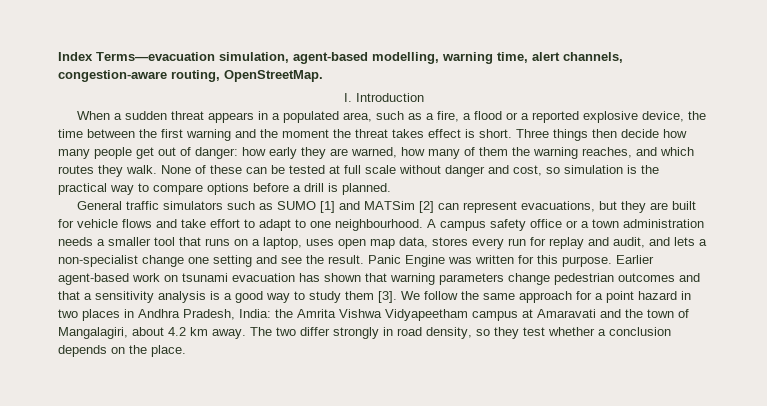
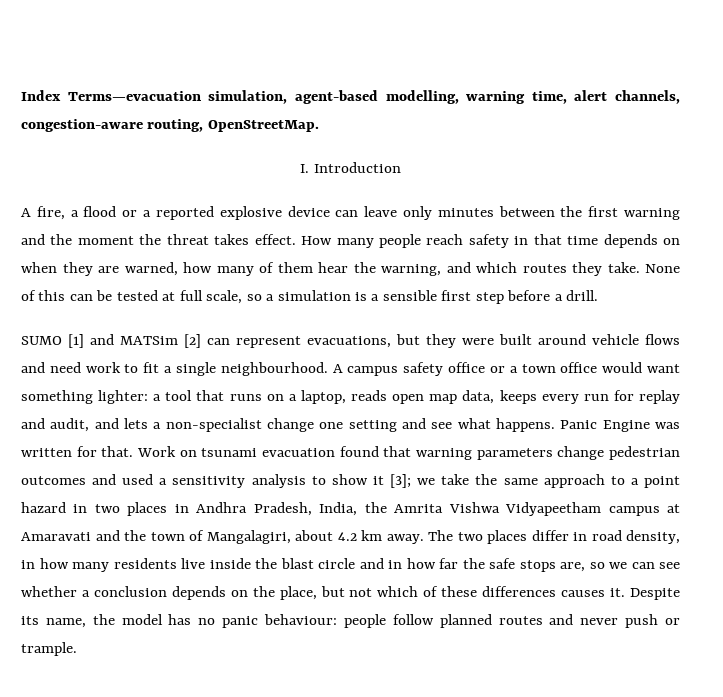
[76,111,434,123] When a sudden threat appears in a populated area, such as a -> [21,208,31,217] A
[641,111,706,122] [58,129,83,138] device, the time -> [287,206,494,220] device can leave only minutes
[428,129,687,141] [58,147,297,159] effect is short. Three things then decide how many people get out of danger: how early -> [254,234,680,248] [21,262,57,273] effect. How many people reach safety in that time depends on when
[512,147,632,159] the warning reaches, -> [318,262,441,276] hear the warning,
[126,165,157,174] walk. -> [607,262,640,273] take.
[210,165,242,174] these -> [38,290,66,301] this
[365,165,659,177] [58,183,391,195] [76,201,273,210] scale without danger and cost, so simulation is the practical way to compare options before a drill is planned. // General traffic simulators such as -> [206,290,599,304] scale, so a simulation is a sensible first step before a drill. //
[649,201,696,210] [58,219,331,231] are built for vehicle flows and take effort to adapt to one -> [462,334,680,345] [21,362,216,376] were built around vehicle flows and need work to fit a single
[623,219,704,228] [58,237,151,246] administration needs a smaller -> [560,362,681,373] [21,390,162,404] office would want something lighter: a
[306,239,334,246] uses -> [351,390,388,401] reads
[432,237,468,246] stores -> [499,390,537,404] keeps
[306,255,364,264] the result. -> [457,418,555,432] what happens.
[537,255,654,267] [58,273,160,285] this purpose. Earlier agent-based work -> [101,446,176,457] that. Work
[299,273,361,282] has shown -> [339,446,379,457] found
[58,291,80,300] that -> [122,474,154,485] used
[210,291,458,303] is a good way to study them [3]. We follow -> [311,474,470,488] to show it [3]; we take
[576,291,592,300] for -> [610,476,625,485] to
[239,309,271,318] India: -> [319,502,358,516] India,
[300,327,379,339] differ strongly -> [487,530,569,544] places differ
[476,327,545,339] so they test -> [21,558,680,572] in how many residents live inside the blast circle and in how far the safe stops are, so we can see
[151,345,186,357] place. -> [279,586,681,600] [21,614,681,628] [21,642,77,656] place, but not which of these differences causes it. Despite its name, the model has no panic behaviour: people follow planned routes and never push or trample.

